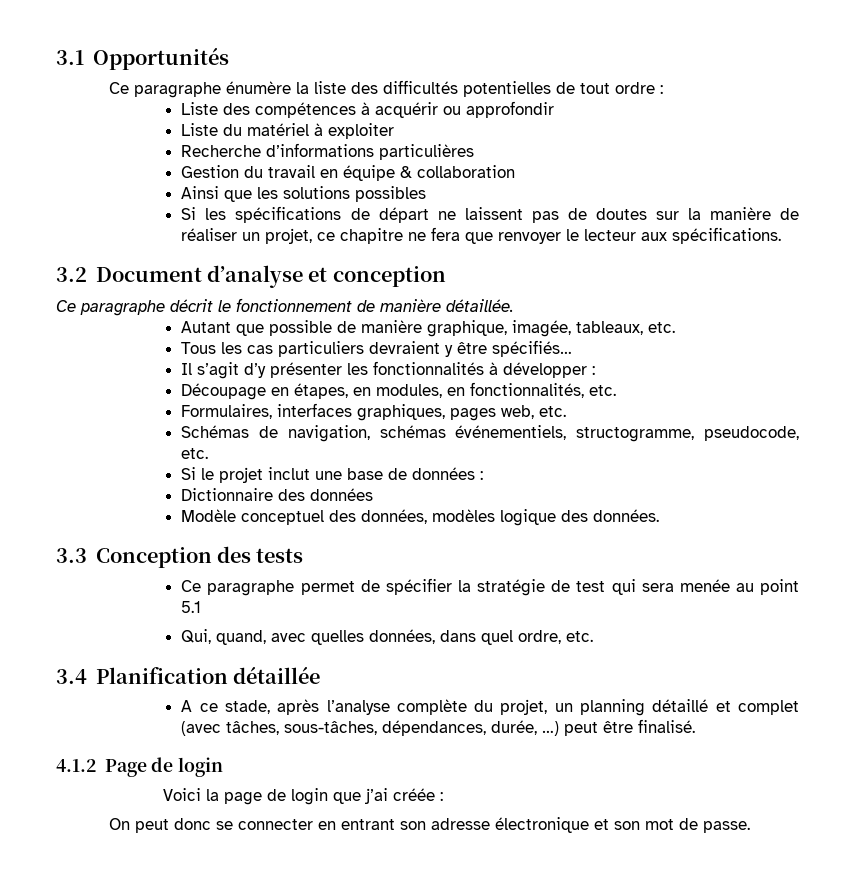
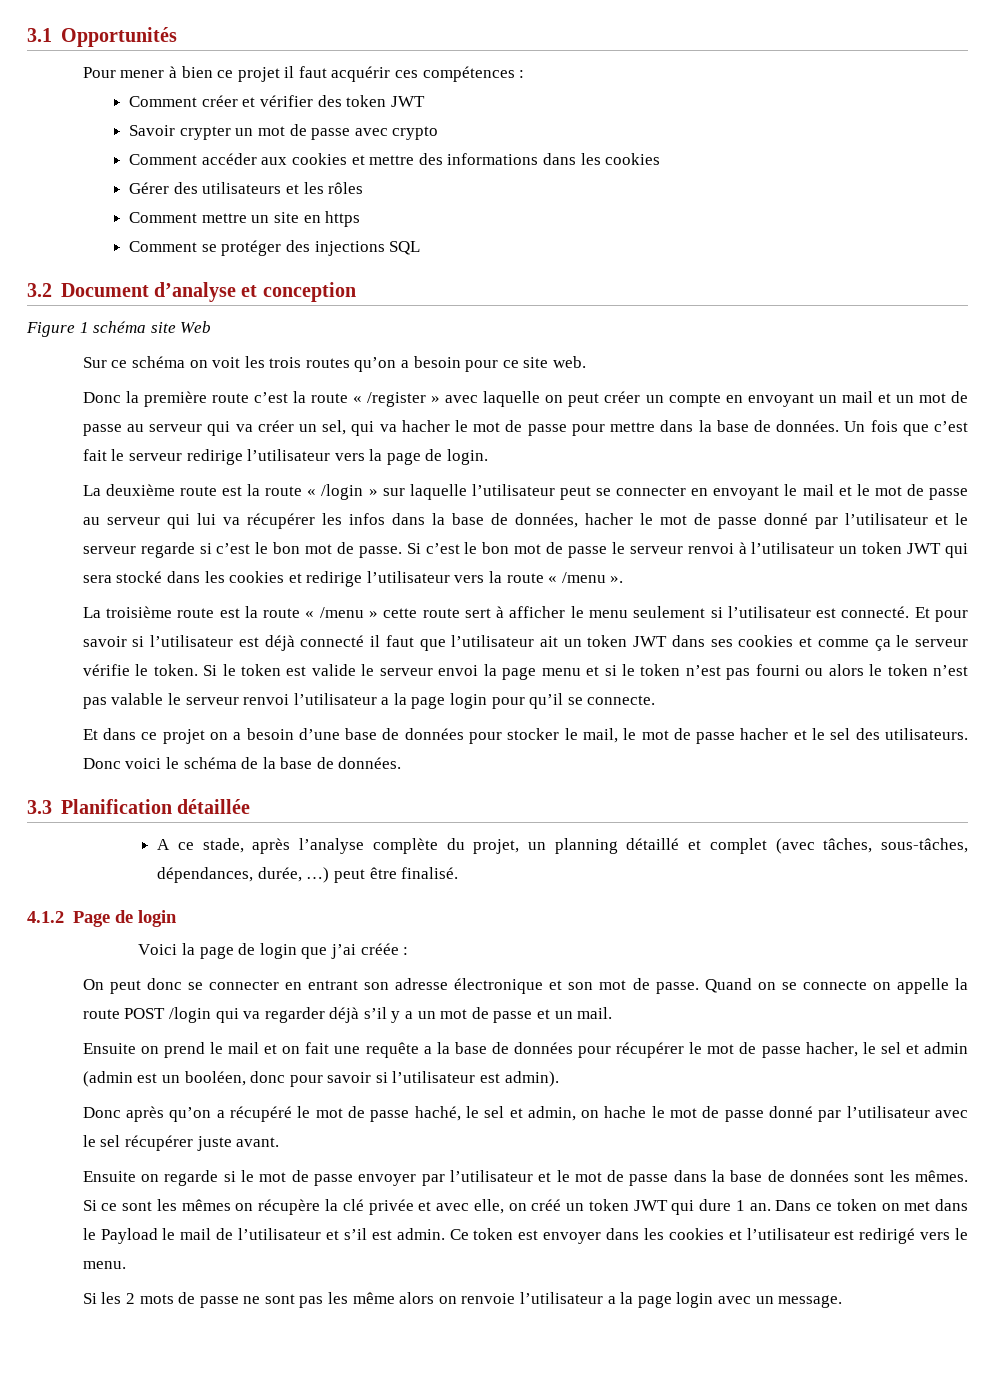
[109,80,664,98] [181,101,555,118] [181,123,395,139] [181,143,475,160] [181,165,516,181] [181,186,427,202] [181,206,800,223] [181,227,782,244] Ce paragraphe énumère la liste des difficultés potentielles de tout ordre : // Liste des compétences à acquérir ou approfondir // Liste du matériel à exploiter // Recherche d’informations particulières // Gestion du travail en équipe & collaboration // Ainsi que les solutions possibles // Si les spécifications de départ ne laissent pas de doutes sur la manière de réaliser un projet, ce chapitre ne fera que renvoyer le lecteur aux spécifications. -> [82,66,525,82] [129,95,425,107] [129,124,439,140] [129,153,661,165] [129,182,364,194] [129,211,361,227] [129,240,421,256] Pour mener à bien ce projet il faut acquérir ces compétences : // Comment créer et vérifier des token JWT // Savoir crypter un mot de passe avec crypto // Comment accéder aux cookies et mettre des informations dans les cookies // Gérer des utilisateurs et les rôles // Comment mettre un site en https // Comment se protéger des injections SQL
[56,298,514,316] [181,320,676,337] [181,340,573,357] [181,361,596,379] [181,382,617,400] [181,403,567,421] [181,425,799,442] [181,448,209,459] [181,467,484,483] [181,488,374,501] [181,509,660,526] [56,546,304,568] [181,578,799,596] [181,601,202,613] [181,629,594,645] [56,669,87,684] Ce paragraphe décrit le fonctionnement de manière détaillée. // Autant que possible de manière graphique, imagée, tableaux, etc. // Tous les cas particuliers devraient y être spécifiés… // Il s’agit d’y présenter les fonctionnalités à développer : // Découpage en étapes, en modules, en fonctionnalités, etc. // Formulaires, interfaces graphiques, pages web, etc. // Schémas de navigation, schémas événementiels, structogramme, pseudocode, etc. // Si le projet inclut une base de données : // Dictionnaire des données // Modèle conceptuel des données, modèles logique des données. // 3.3 Conception des tests // Ce paragraphe permet de spécifier la stratégie de test qui sera menée au point 5.1 // Qui, quand, avec quelles données, dans quel ordre, etc. // 3.4 -> [26,321,212,337] [82,356,586,372] [82,391,968,407] [82,420,968,436] [82,449,489,465] [82,484,968,500] [82,513,969,529] [82,542,969,558] [82,571,624,587] [82,606,968,622] [82,635,969,651] [82,664,968,680] [82,693,656,709] [82,728,968,744] [82,757,402,769] [27,800,52,814] Figure 1 schéma site Web // Sur ce schéma on voit les trois routes qu’on a besoin pour ce site web. // Donc la première route c’est la route « /register » avec laquelle on peut créer un compte en envoyant un mail et un mot de passe au serveur qui va créer un sel, qui va hacher le mot de passe pour mettre dans la base de données. Un fois que c’est fait le serveur redirige l’utilisateur vers la page de login. // La deuxième route est la route « /login » sur laquelle l’utilisateur peut se connecter en envoyant le mail et le mot de passe au serveur qui lui va récupérer les infos dans la base de données, hacher le mot de passe donné par l’utilisateur et le serveur regarde si c’est le bon mot de passe. Si c’est le bon mot de passe le serveur renvoi à l’utilisateur un token JWT qui sera stocké dans les cookies et redirige l’utilisateur vers la route « /menu ». // La troisième route est la route « /menu » cette route sert à afficher le menu seulement si l’utilisateur est connecté. Et pour savoir si l’utilisateur est déjà connecté il faut que l’utilisateur ait un token JWT dans ses cookies et comme ça le serveur vérifie le token. Si le token est valide le serveur envoi la page menu et si le token n’est pas fourni ou alors le token n’est pas valable le serveur renvoi l’utilisateur a la page login pour qu’il se connecte. // Et dans ce projet on a besoin d’une base de données pour stocker le mail, le mot de passe hacher et le sel des utilisateurs. Donc voici le schéma de la base de données. // 3.3
(751, 827) none -> [704,978,968,994] [82,1007,613,1023] [82,1042,968,1058] [82,1071,559,1087] [82,1106,969,1122] [82,1135,280,1151] [82,1170,969,1186] [82,1199,968,1215] [82,1228,969,1244] [82,1261,126,1269] [82,1292,843,1308] Quand on se connecte on appelle la route POST /login qui va regarder déjà s’il y a un mot de passe et un mail. // Ensuite on prend le mail et on fait une requête a la base de données pour récupérer le mot de passe hacher, le sel et admin (admin est un booléen, donc pour savoir si l’utilisateur est admin). // Donc après qu’on a récupéré le mot de passe haché, le sel et admin, on hache le mot de passe donné par l’utilisateur avec le sel récupérer juste avant. // Ensuite on regarde si le mot de passe envoyer par l’utilisateur et le mot de passe dans la base de données sont les mêmes. Si ce sont les mêmes on récupère la clé privée et avec elle, on créé un token JWT qui dure 1 an. Dans ce token on met dans le Payload le mail de l’utilisateur et s’il est admin. Ce token est envoyer dans les cookies et l’utilisateur est redirigé vers le menu. // Si les 2 mots de passe ne sont pas les même alors on renvoie l’utilisateur a la page login avec un message.

